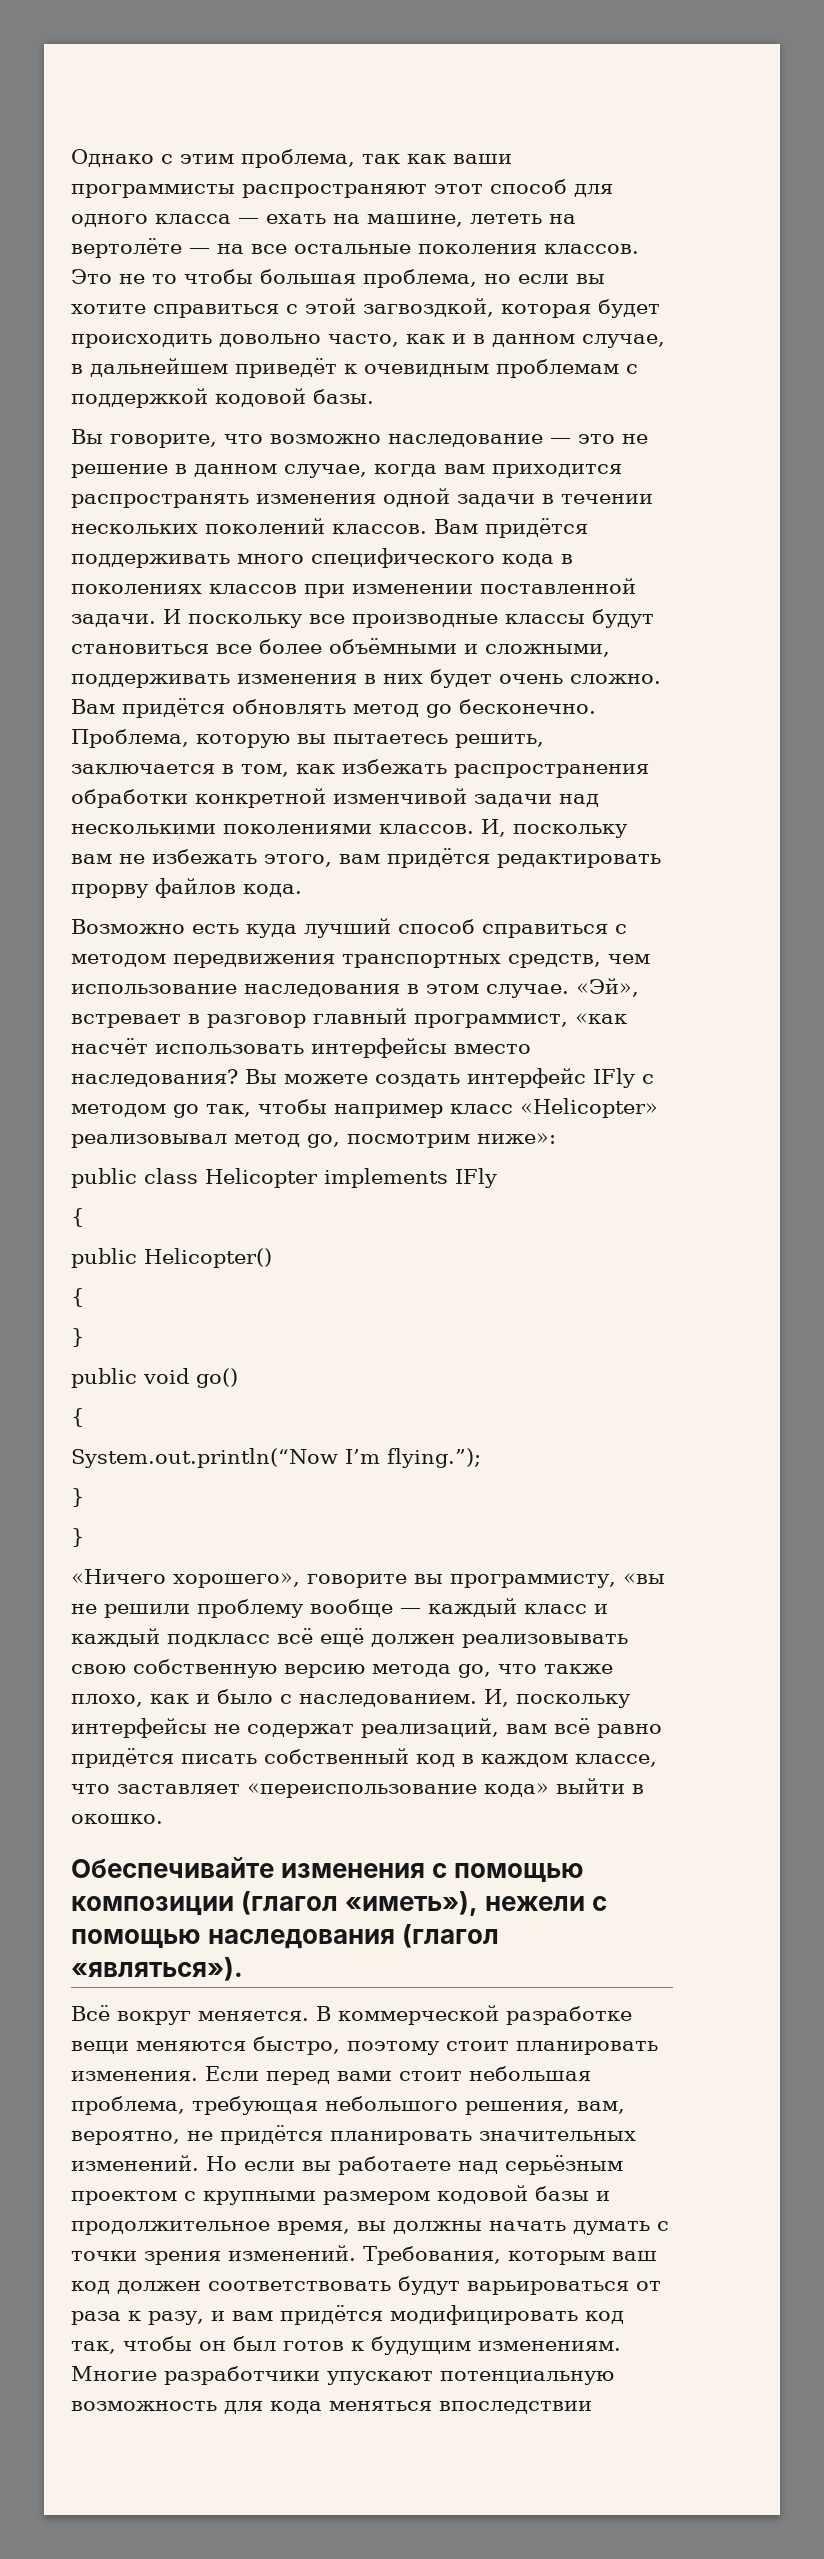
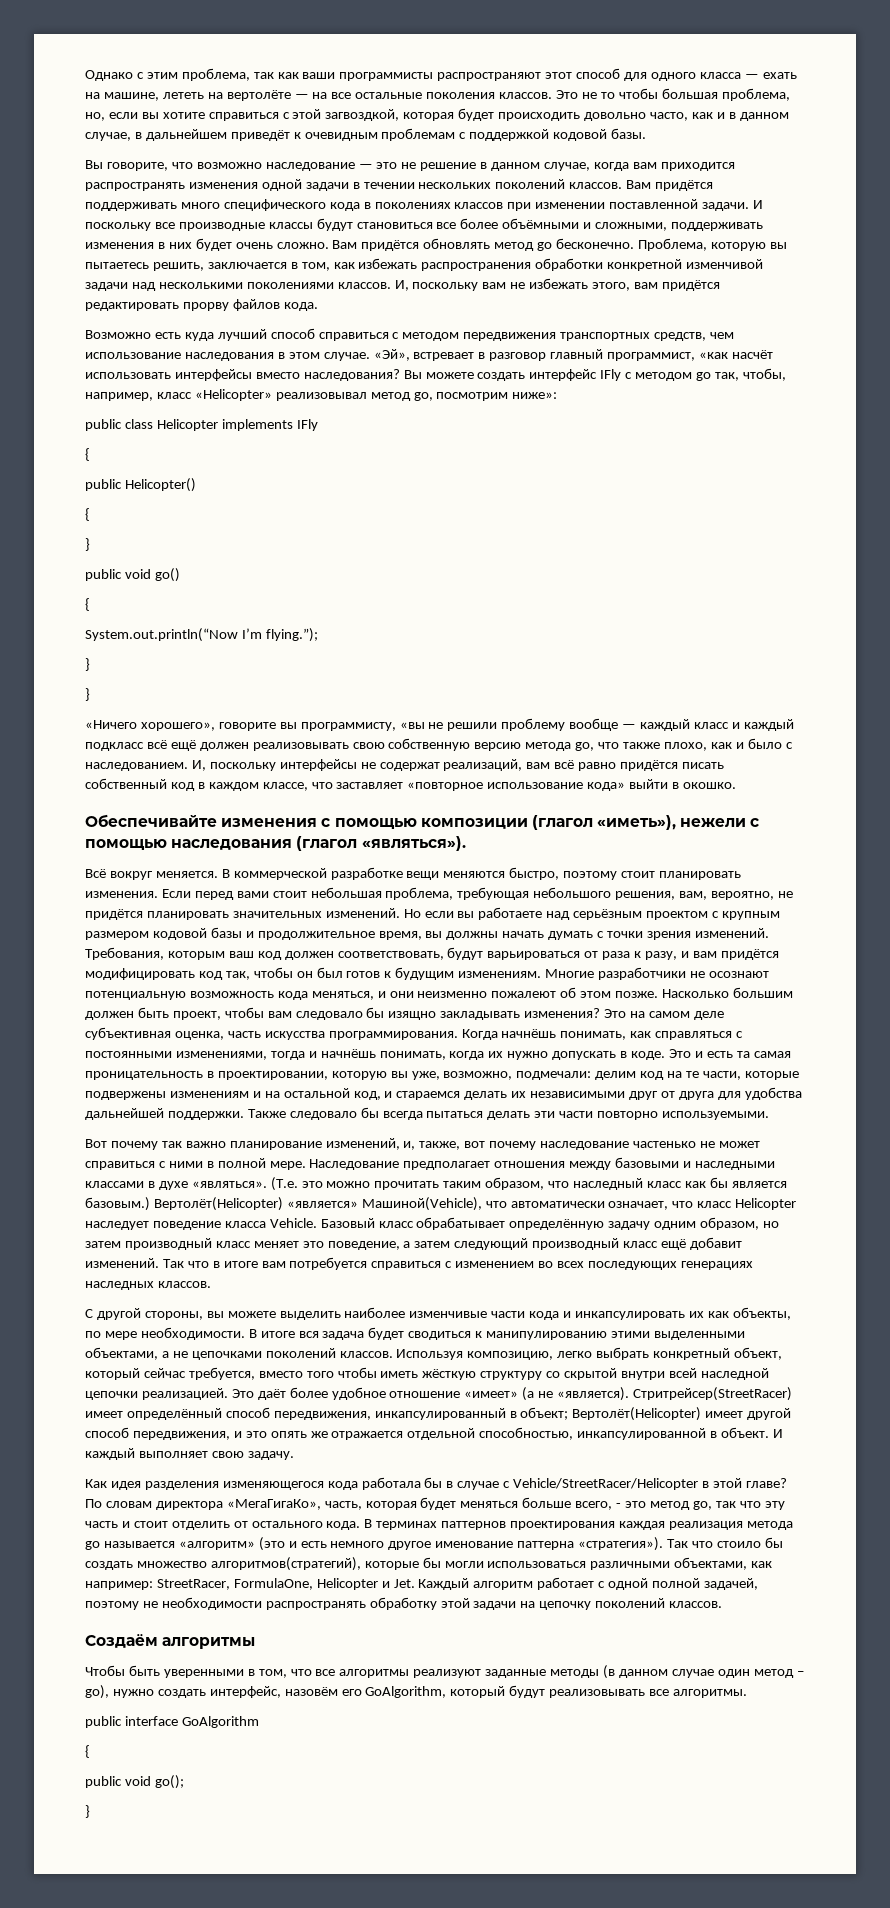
[484,274,511,284] но -> [85,112,105,121] но,
[258,1099,443,1118] чтобы например -> [742,368,786,381] [85,392,153,401] чтобы, например,
[247,1783,477,1798] «переиспользование -> [407,782,584,791] «повторное использование
[203,2191,316,2205] крупными -> [721,911,780,920] крупным
[208,2281,391,2291] соответствовать -> [337,951,444,960] соответствовать,
[327,2371,614,2385] [71,2401,592,2414] упускают потенциальную возможность для кода меняться впоследствии -> [689,971,769,978] [85,987,793,1000] [85,1007,724,1020] [85,1027,744,1040] [85,1049,791,1060] [85,1071,799,1080] [85,1087,802,1100] [85,1107,770,1120] [85,1138,760,1150] [85,1157,775,1170] [85,1177,787,1191] [85,1197,797,1211] [85,1217,780,1230] [85,1237,742,1250] [85,1257,753,1270] [85,1281,211,1290] [85,1307,791,1320] [85,1327,745,1340] [85,1347,783,1360] [85,1367,769,1380] [85,1387,793,1401] [85,1407,792,1421] [85,1427,783,1440] [85,1448,294,1460] [85,1477,787,1490] [85,1497,785,1510] [85,1519,793,1530] [85,1537,783,1551] [85,1557,773,1571] [85,1577,758,1590] [85,1597,723,1610] [85,1634,256,1649] [85,1665,804,1679] [85,1685,748,1699] [85,1716,259,1728] [85,1745,90,1758] [85,1775,184,1789] [85,1805,90,1818] не осознают потенциальную возможность кода меняться, и они неизменно пожалеют об этом позже. Насколько большим должен быть проект, чтобы вам следовало бы изящно закладывать изменения? Это на самом деле субъективная оценка, часть искусства программирования. Когда начнёшь понимать, как справляться с постоянными изменениями, тогда и начнёшь понимать, когда их нужно допускать в коде. Это и есть та самая проницательность в проектировании, которую вы уже, возможно, подмечали: делим код на те части, которые подвержены изменениям и на остальной код, и стараемся делать их независимыми друг от друга для удобства дальнейшей поддержки. Также следовало бы всегда пытаться делать эти части повторно используемыми. // Вот почему так важно планирование изменений, и, также, вот почему наследование частенько не может справиться с ними в полной мере. Наследование предполагает отношения между базовыми и наследными классами в духе «являться». (Т.е. это можно прочитать таким образом, что наследный класс как бы является базовым.) Вертолёт(Helicopter) «является» Машиной(Vehicle), что автоматически означает, что класс Helicopter наследует поведение класса Vehicle. Базовый класс обрабатывает определённую задачу одним образом, но затем производный класс меняет это поведение, а затем следующий производный класс ещё добавит изменений. Так что в итоге вам потребуется справиться с изменением во всех последующих генерациях наследных классов. // С другой стороны, вы можете выделить наиболее изменчивые части кода и инкапсулировать их как объекты, по мере необходимости. В итоге вся задача будет сводиться к манипулированию этими выделенными объектами, а не цепочками поколений классов. Используя композицию, легко выбрать конкретный объект, который сейчас требуется, вместо того чтобы иметь жёсткую структуру со скрытой внутри всей наследной цепочки реализацией. Это даёт более удобное отношение «имеет» (а не «является). Стритрейсер(StreetRacer) имеет определённый способ передвижения, инкапсулированный в объект; Вертолёт(Helicopter) имеет другой способ передвижения, и это опять же отражается отдельной способностью, инкапсулированной в объект. И каждый выполняет свою задачу. // Как идея разделения изменяющегося кода работала бы в случае с Vehicle/StreetRacer/Helicopter в этой главе? По словам директора «МегаГигаКо», часть, которая будет меняться больше всего, - это метод go, так что эту часть и стоит отделить от остального кода. В терминах паттернов проектирования каждая реализация метода go называется «алгоритм» (это и есть немного другое именование паттерна «стратегия»). Так что стоило бы создать множество алгоритмов(стратегий), которые бы могли использоваться различными объектами, как например: StreetRacer, FormulaOne, Helicopter и Jet. Каждый алгоритм работает с одной полной задачей, поэтому не необходимости распространять обработку этой задачи на цепочку поколений классов. // Создаём алгоритмы // Чтобы быть уверенными в том, что все алгоритмы реализуют заданные методы (в данном случае один метод – go), нужно создать интерфейс, назовём его GoAlgorithm, который будут реализовывать все алгоритмы. // public interface GoAlgorithm // { // public void go(); // }

